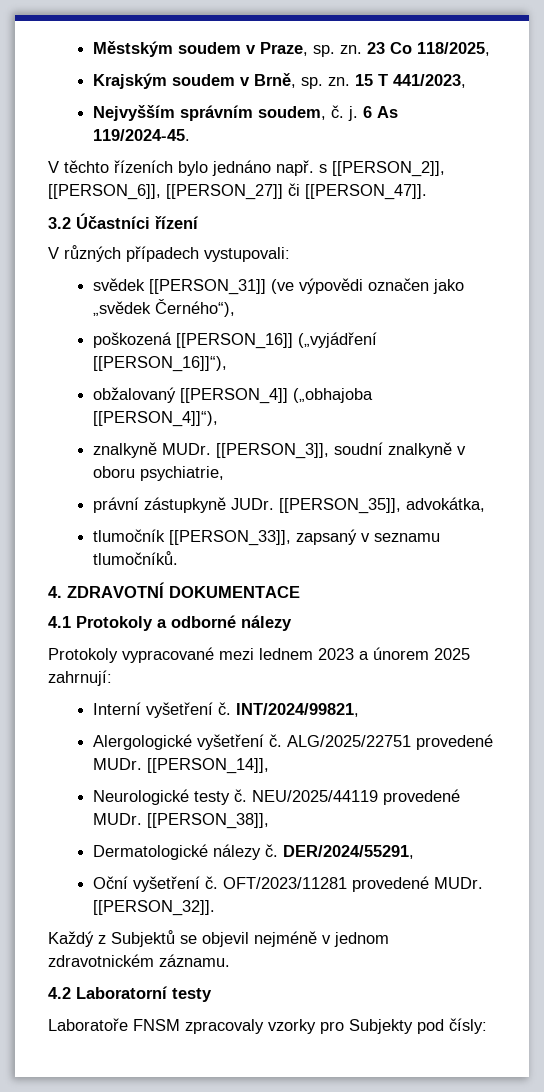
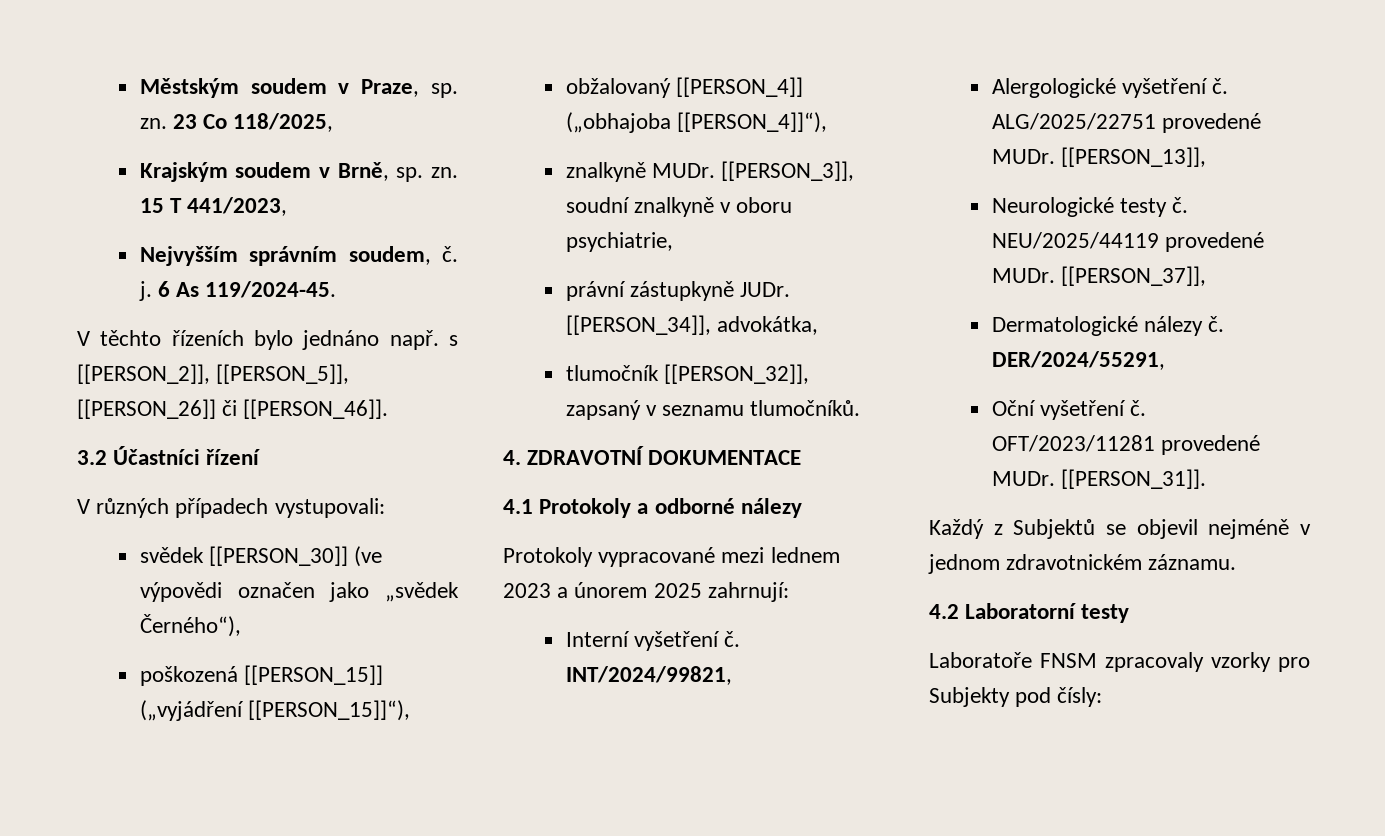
[48,183,427,200] [[PERSON_6]], [[PERSON_27]] či [[PERSON_47]]. -> [216,364,350,384] [77,399,389,419] [[PERSON_5]], [[PERSON_26]] či [[PERSON_46]].
[149,279,267,295] [[PERSON_31]] -> [208,546,348,566] [[PERSON_30]]
[176,332,378,349] [93,356,228,372] [[PERSON_16]] („vyjádření [[PERSON_16]]“), -> [243,665,383,685] [139,700,410,721] [[PERSON_15]] („vyjádření [[PERSON_15]]“),
[279,498,402,514] [[PERSON_35]], -> [565,315,711,335] [[PERSON_34]],
[169,530,292,546] [[PERSON_33]], -> [663,364,809,384] [[PERSON_32]],
[147,758,270,774] [[PERSON_14]], -> [1060,147,1206,167] [[PERSON_13]],
[147,813,270,829] [[PERSON_38]], -> [1060,266,1206,286] [[PERSON_37]],
[93,900,216,916] [[PERSON_32]]. -> [1060,469,1206,489] [[PERSON_31]].

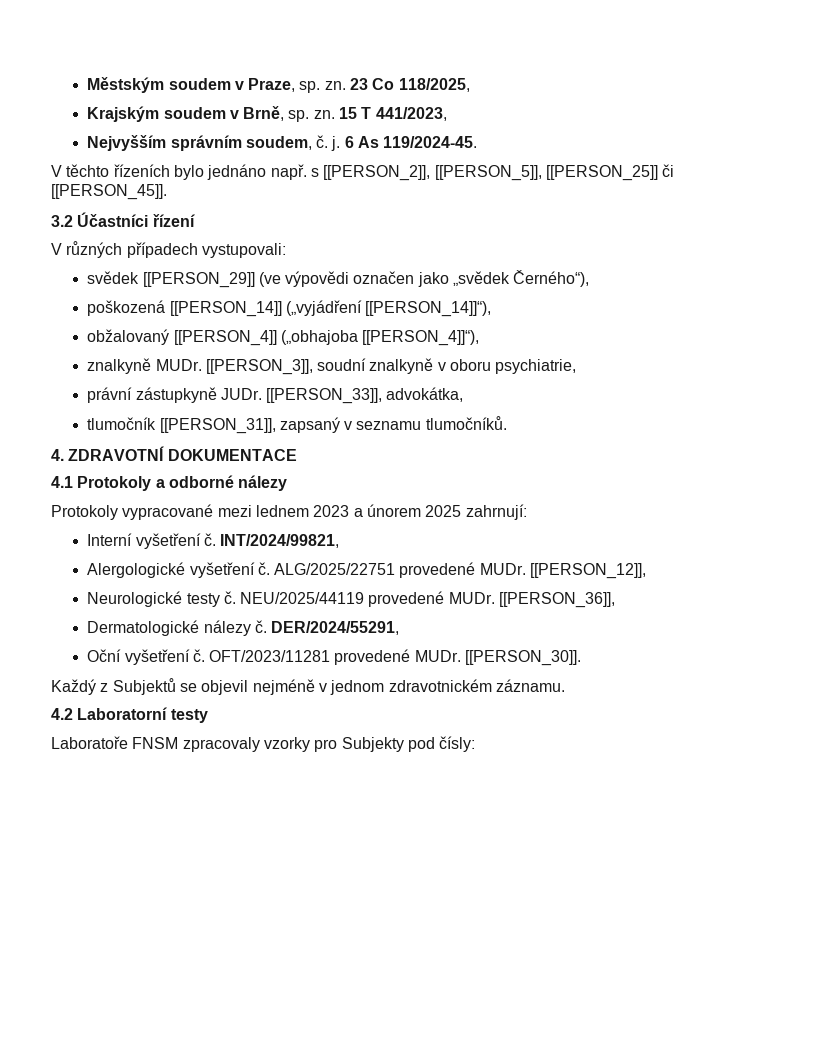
[77,399,389,419] [[PERSON_26]] či [[PERSON_46]]. -> [545,164,675,181] [51,184,167,200] [[PERSON_25]] či [[PERSON_45]].
[208,546,348,566] [[PERSON_30]] -> [142,272,255,288] [[PERSON_29]]
[243,665,383,685] [139,700,410,721] [[PERSON_15]] („vyjádření [[PERSON_15]]“), -> [169,300,492,317] [[PERSON_14]] („vyjádření [[PERSON_14]]“),
[565,315,711,335] [[PERSON_34]], -> [266,388,383,404] [[PERSON_33]],
[663,364,809,384] [[PERSON_32]], -> [159,418,276,434] [[PERSON_31]],
[1060,147,1206,167] [[PERSON_13]], -> [530,563,647,579] [[PERSON_12]],
[1060,266,1206,286] [[PERSON_37]], -> [499,592,616,608] [[PERSON_36]],
[1060,469,1206,489] [[PERSON_31]]. -> [465,650,582,666] [[PERSON_30]].

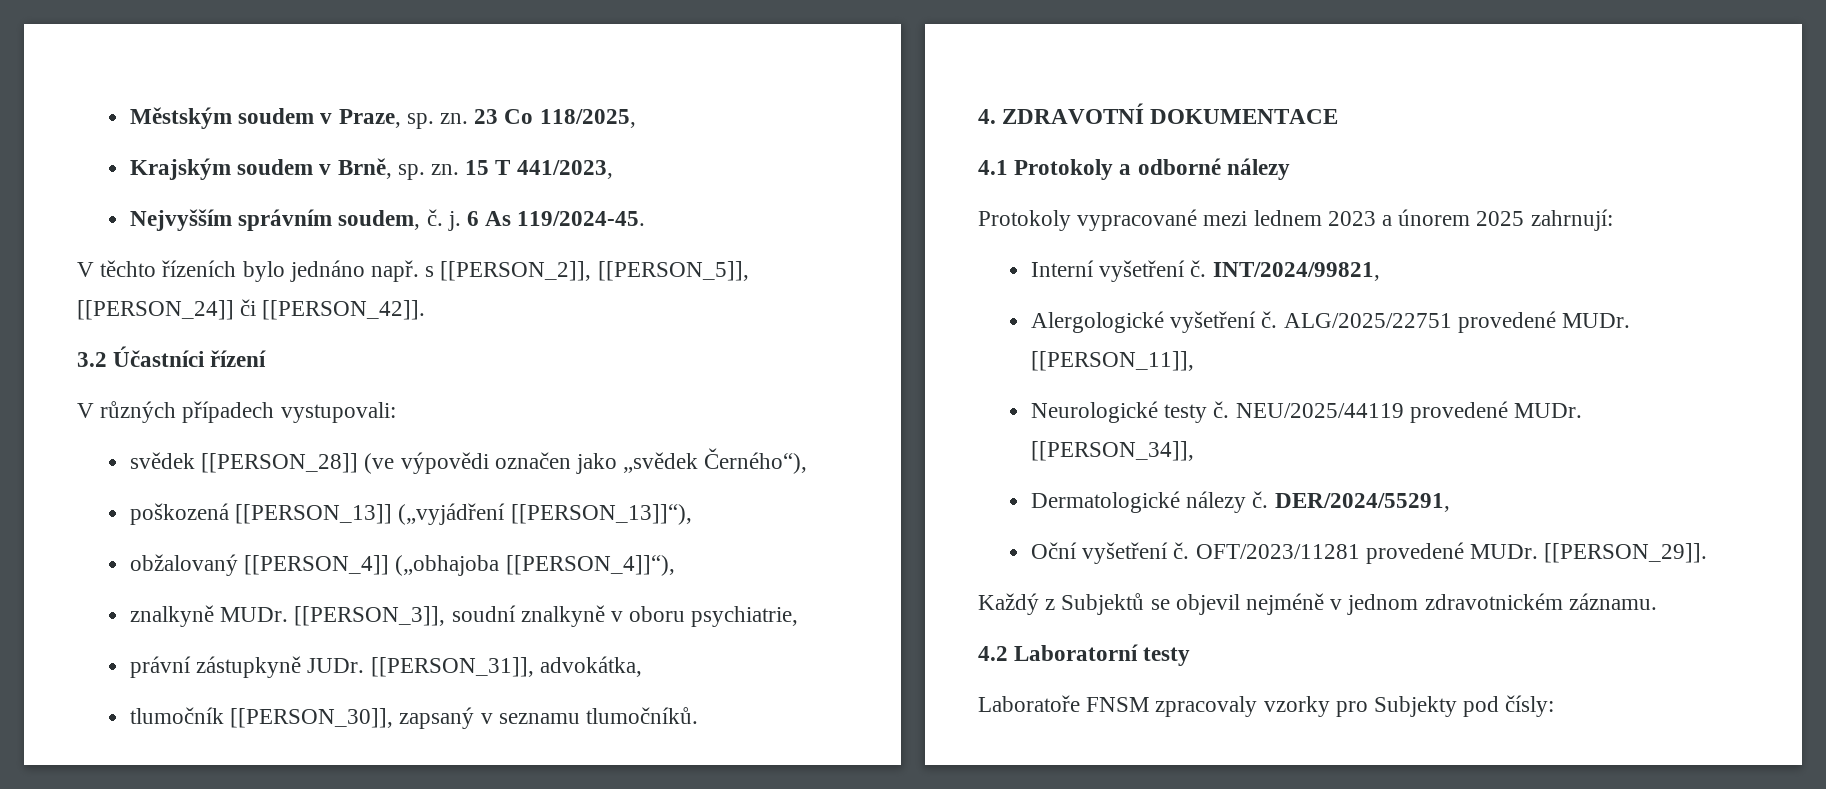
[545,164,675,181] [51,184,167,200] [[PERSON_25]] či [[PERSON_45]]. -> [77,299,426,320] [[PERSON_24]] či [[PERSON_42]].
[142,272,255,288] [[PERSON_29]] -> [201,453,359,473] [[PERSON_28]]
[169,300,492,317] [[PERSON_14]] („vyjádření [[PERSON_14]]“), -> [235,503,692,525] [[PERSON_13]] („vyjádření [[PERSON_13]]“),
[266,388,383,404] [[PERSON_33]], -> [370,657,534,677] [[PERSON_31]],
[159,418,276,434] [[PERSON_31]], -> [230,708,394,728] [[PERSON_30]],
[530,563,647,579] [[PERSON_12]], -> [1030,351,1194,371] [[PERSON_11]],
[499,592,616,608] [[PERSON_36]], -> [1030,441,1194,461] [[PERSON_34]],
[465,650,582,666] [[PERSON_30]]. -> [1544,543,1708,563] [[PERSON_29]].

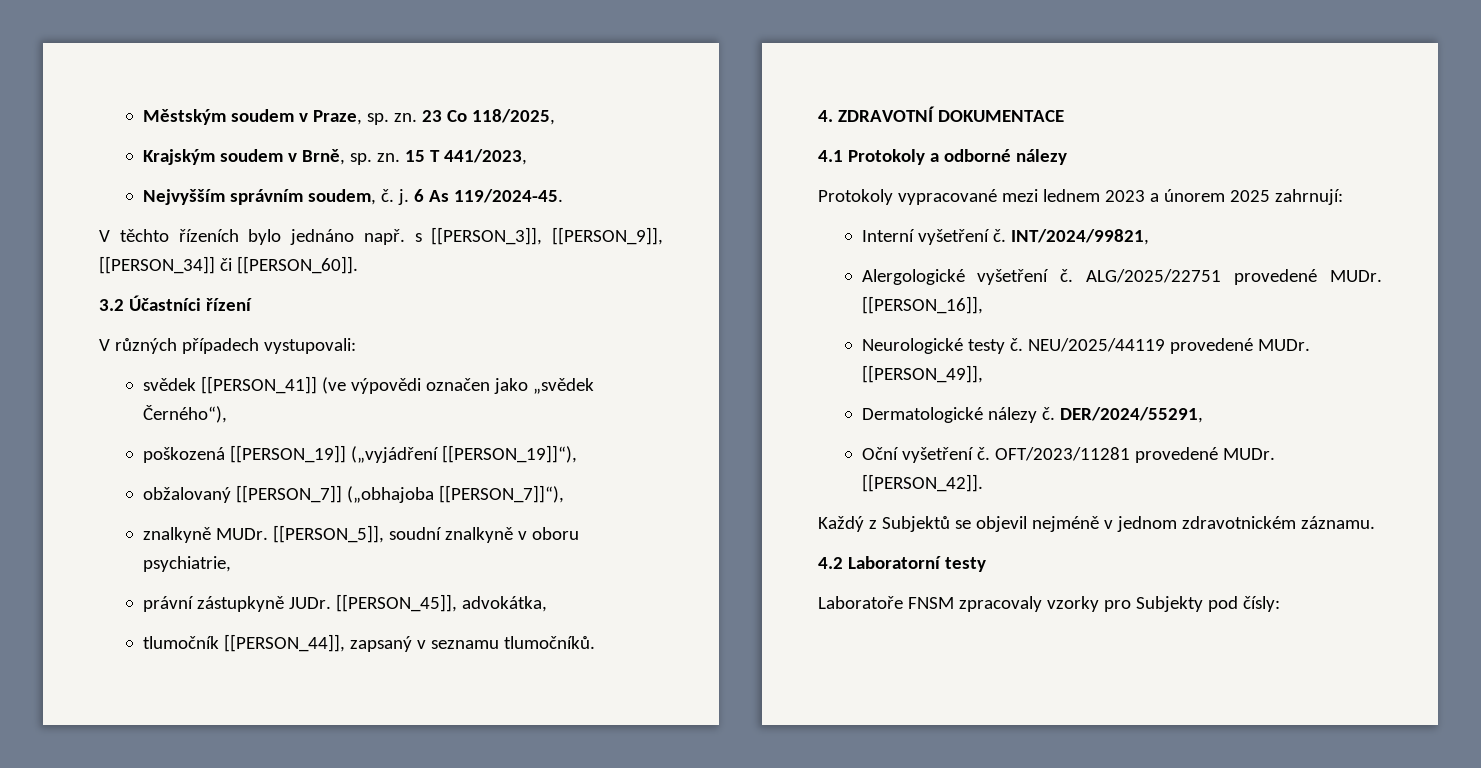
[440,261,749,281] [77,299,426,320] [[PERSON_2]], [[PERSON_5]], [[PERSON_24]] či [[PERSON_42]]. -> [431,227,663,245] [99,256,358,274] [[PERSON_3]], [[PERSON_9]], [[PERSON_34]] či [[PERSON_60]].
[201,453,359,473] [[PERSON_28]] -> [200,376,317,394] [[PERSON_41]]
[235,503,692,525] [129,554,675,576] [[PERSON_13]] („vyjádření [[PERSON_13]]“), // obžalovaný [[PERSON_4]] („obhajoba [[PERSON_4]]“), -> [229,445,577,463] [142,485,564,503] [[PERSON_19]] („vyjádření [[PERSON_19]]“), // obžalovaný [[PERSON_7]] („obhajoba [[PERSON_7]]“),
[294,606,446,626] [[PERSON_3]], -> [272,525,384,543] [[PERSON_5]],
[370,657,534,677] [[PERSON_31]], -> [335,594,457,612] [[PERSON_45]],
[230,708,394,728] [[PERSON_30]], -> [223,634,345,652] [[PERSON_44]],
[1030,351,1194,371] [[PERSON_11]], -> [861,296,983,314] [[PERSON_16]],
[1030,441,1194,461] [[PERSON_34]], -> [861,365,983,383] [[PERSON_49]],
[1544,543,1708,563] [[PERSON_29]]. -> [861,474,983,492] [[PERSON_42]].

